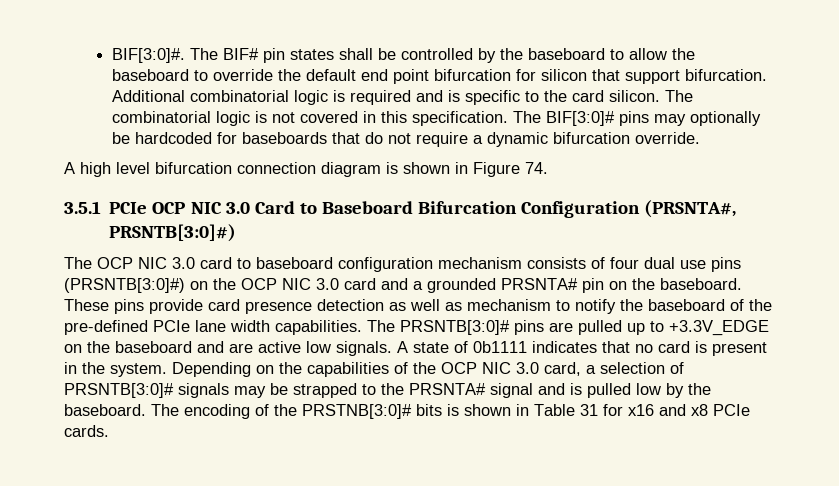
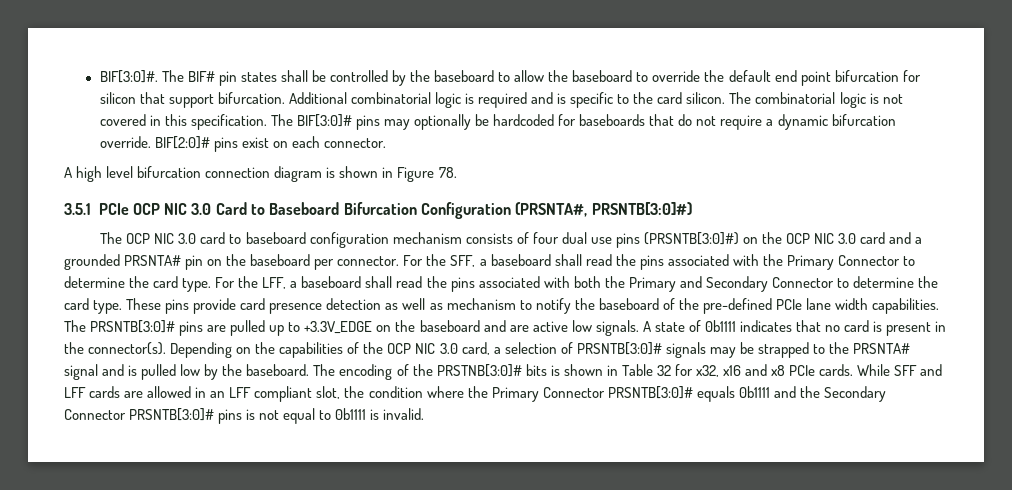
(700, 138) none -> [154,136,386,152] BIF[2:0]# pins exist on each connector.
[525,162,548,174] 74. -> [438,167,457,178] 78.
[660,278,742,290] baseboard. -> [250,254,916,270] [64,276,939,292] [64,298,123,314] baseboard per connector. For the SFF, a baseboard shall read the pins associated with the Primary Connector to determine the card type. For the LFF, a baseboard shall read the pins associated with both the Primary and Secondary Connector to determine the card type.
[110,363,167,377] system. -> [88,342,167,355] connector(s).
[580,404,623,416] 31 for -> [656,364,719,377] 32 for x32,
(109, 431) none -> [857,364,943,376] [64,386,886,402] [64,408,425,424] While SFF and LFF cards are allowed in an LFF compliant slot, the condition where the Primary Connector PRSNTB[3:0]# equals 0b1111 and the Secondary Connector PRSNTB[3:0]# pins is not equal to 0b1111 is invalid.

